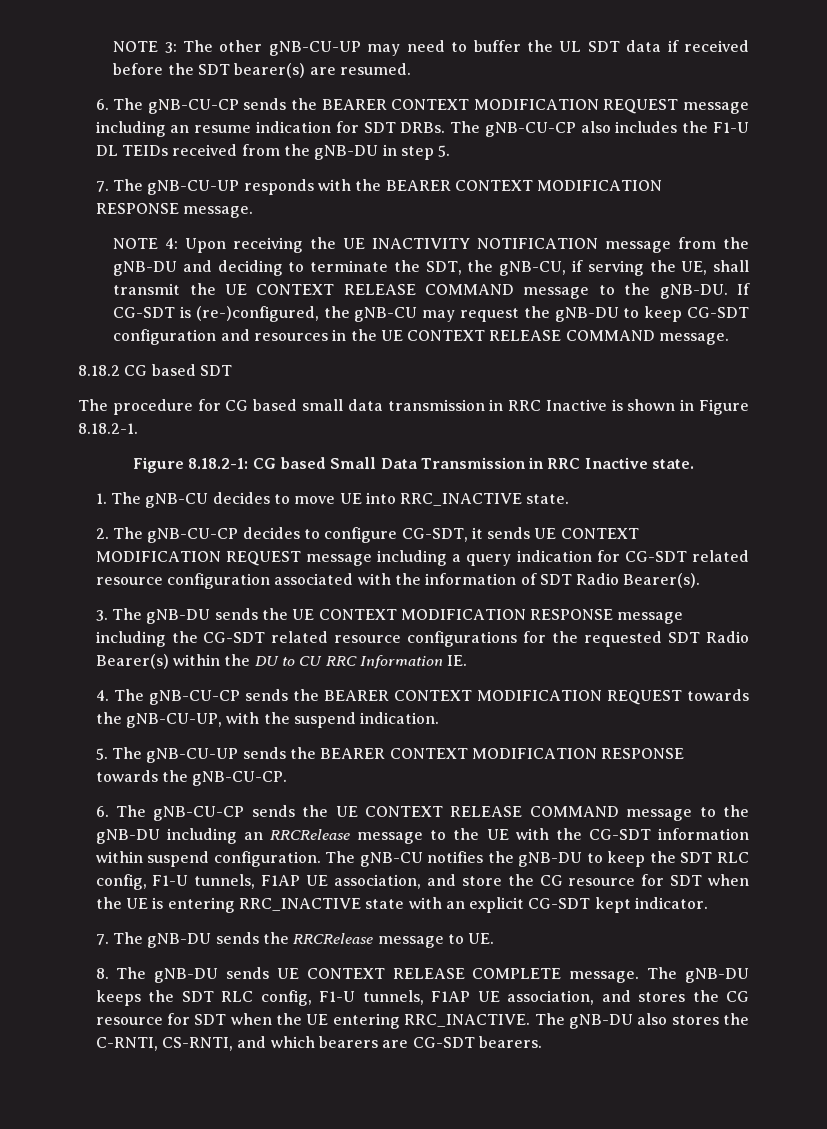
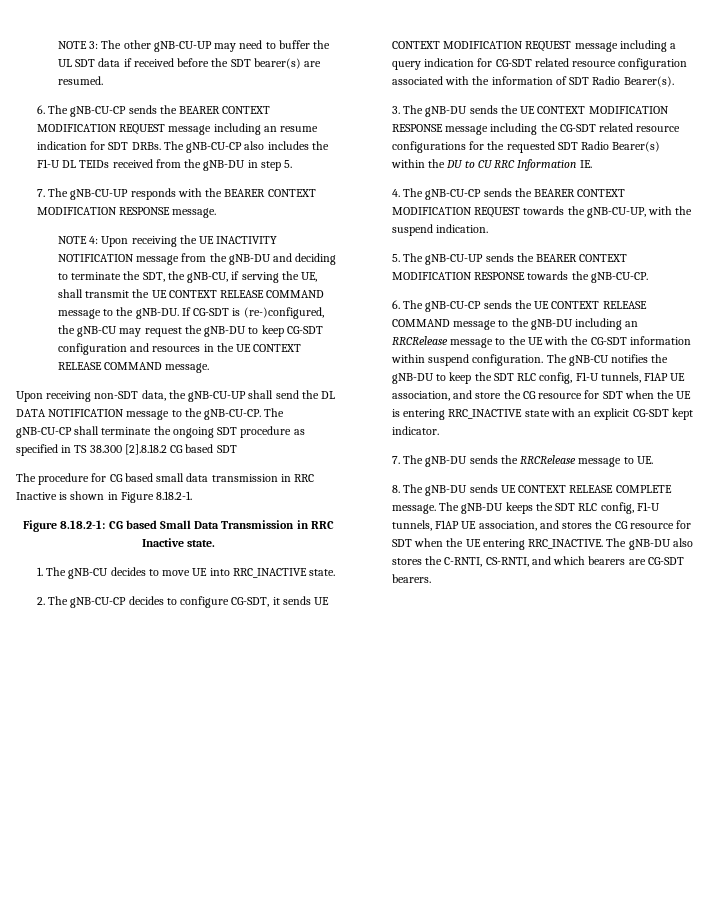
[78,365,120,376] 8.18.2 -> [16,390,336,402] [16,408,285,420] [16,426,305,438] [16,444,167,456] Upon receiving non-SDT data, the gNB-CU-UP shall send the DL DATA NOTIFICATION message to the gNB-CU-CP. The gNB-CU-CP shall terminate the ongoing SDT procedure as specified in TS 38.300 [2].8.18.2

